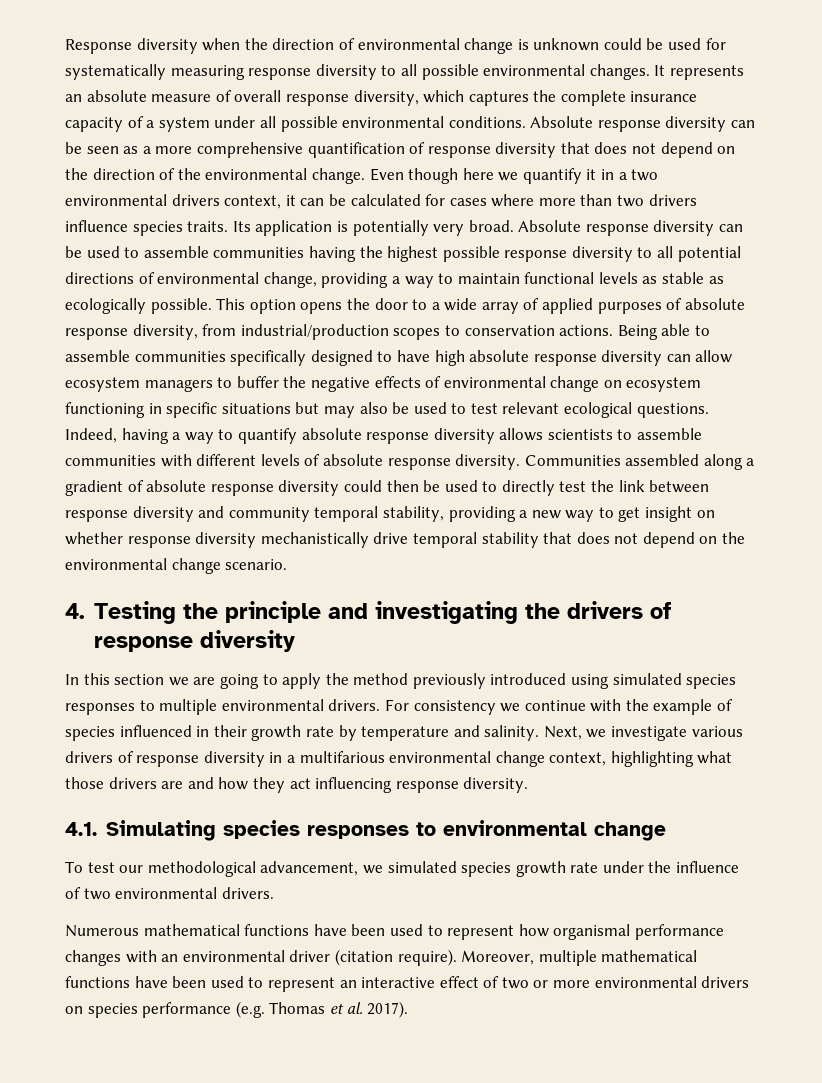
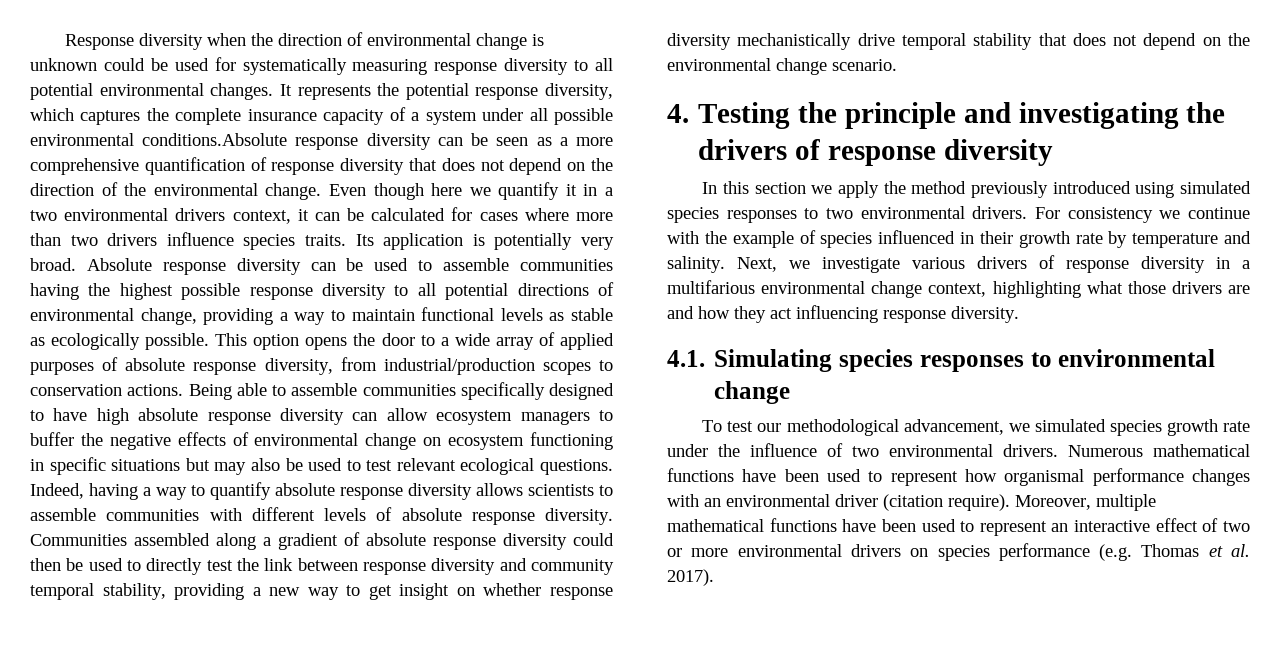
[421,64,479,80] possible -> [30,83,93,100] potential
[65,90,282,102] an absolute measure of overall -> [377,83,469,100] the potential
[448,116,594,128] conditions. Absolute -> [142,133,288,146] conditions.Absolute
[193,674,278,689] are going to -> (833, 189) none
[159,699,218,715] multiple -> [826,208,853,219] two
(274, 893) // -> (1058, 450) none

